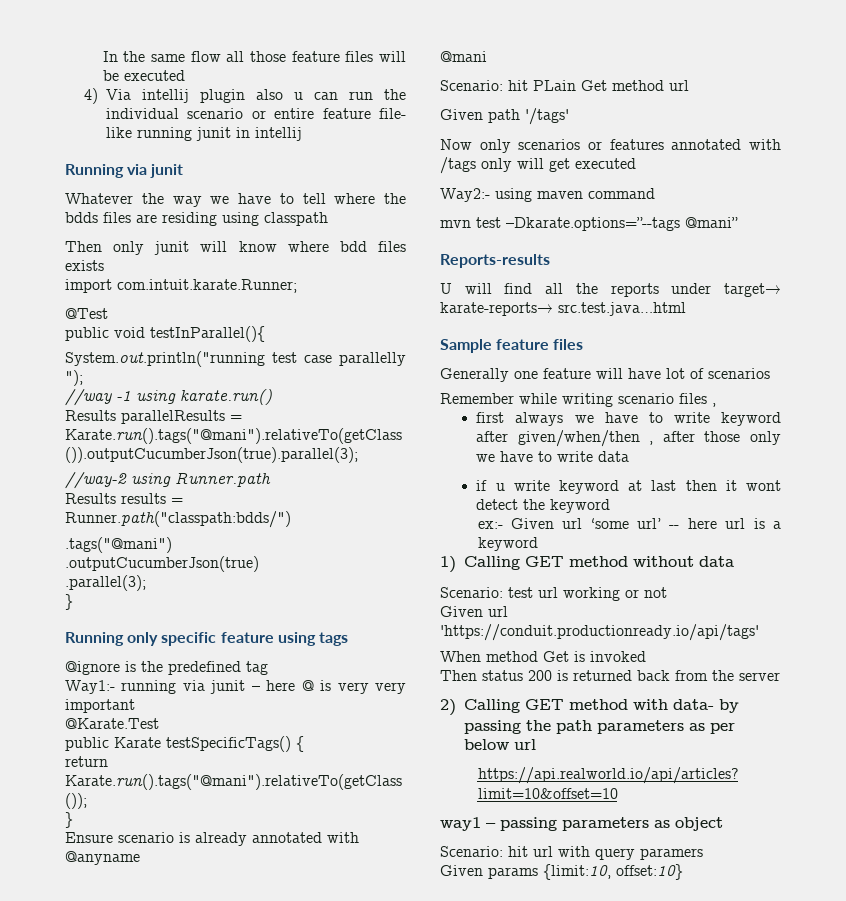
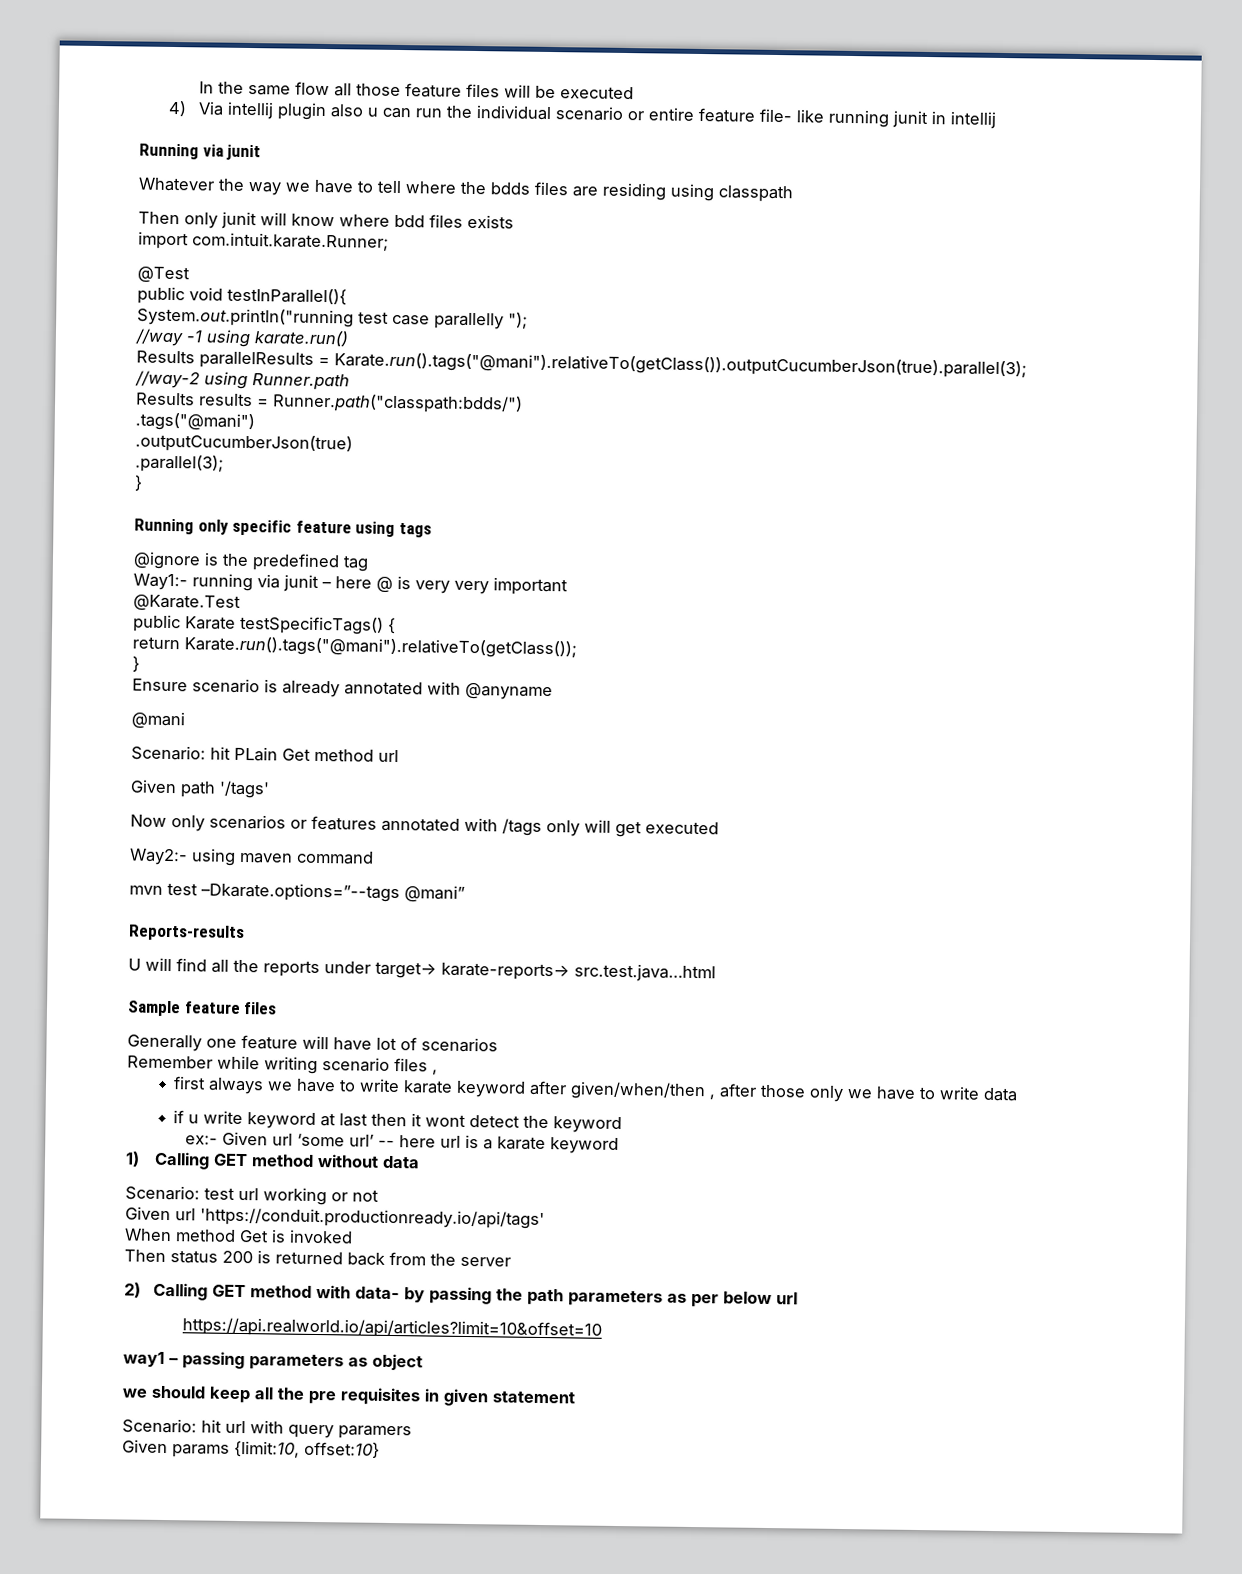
(710, 417) none -> [403,1080,454,1094] karate
(781, 525) none -> [496,1136,546,1151] karate
(723, 824) none -> [122,1385,575,1407] // we should keep all the pre requisites in given statement

